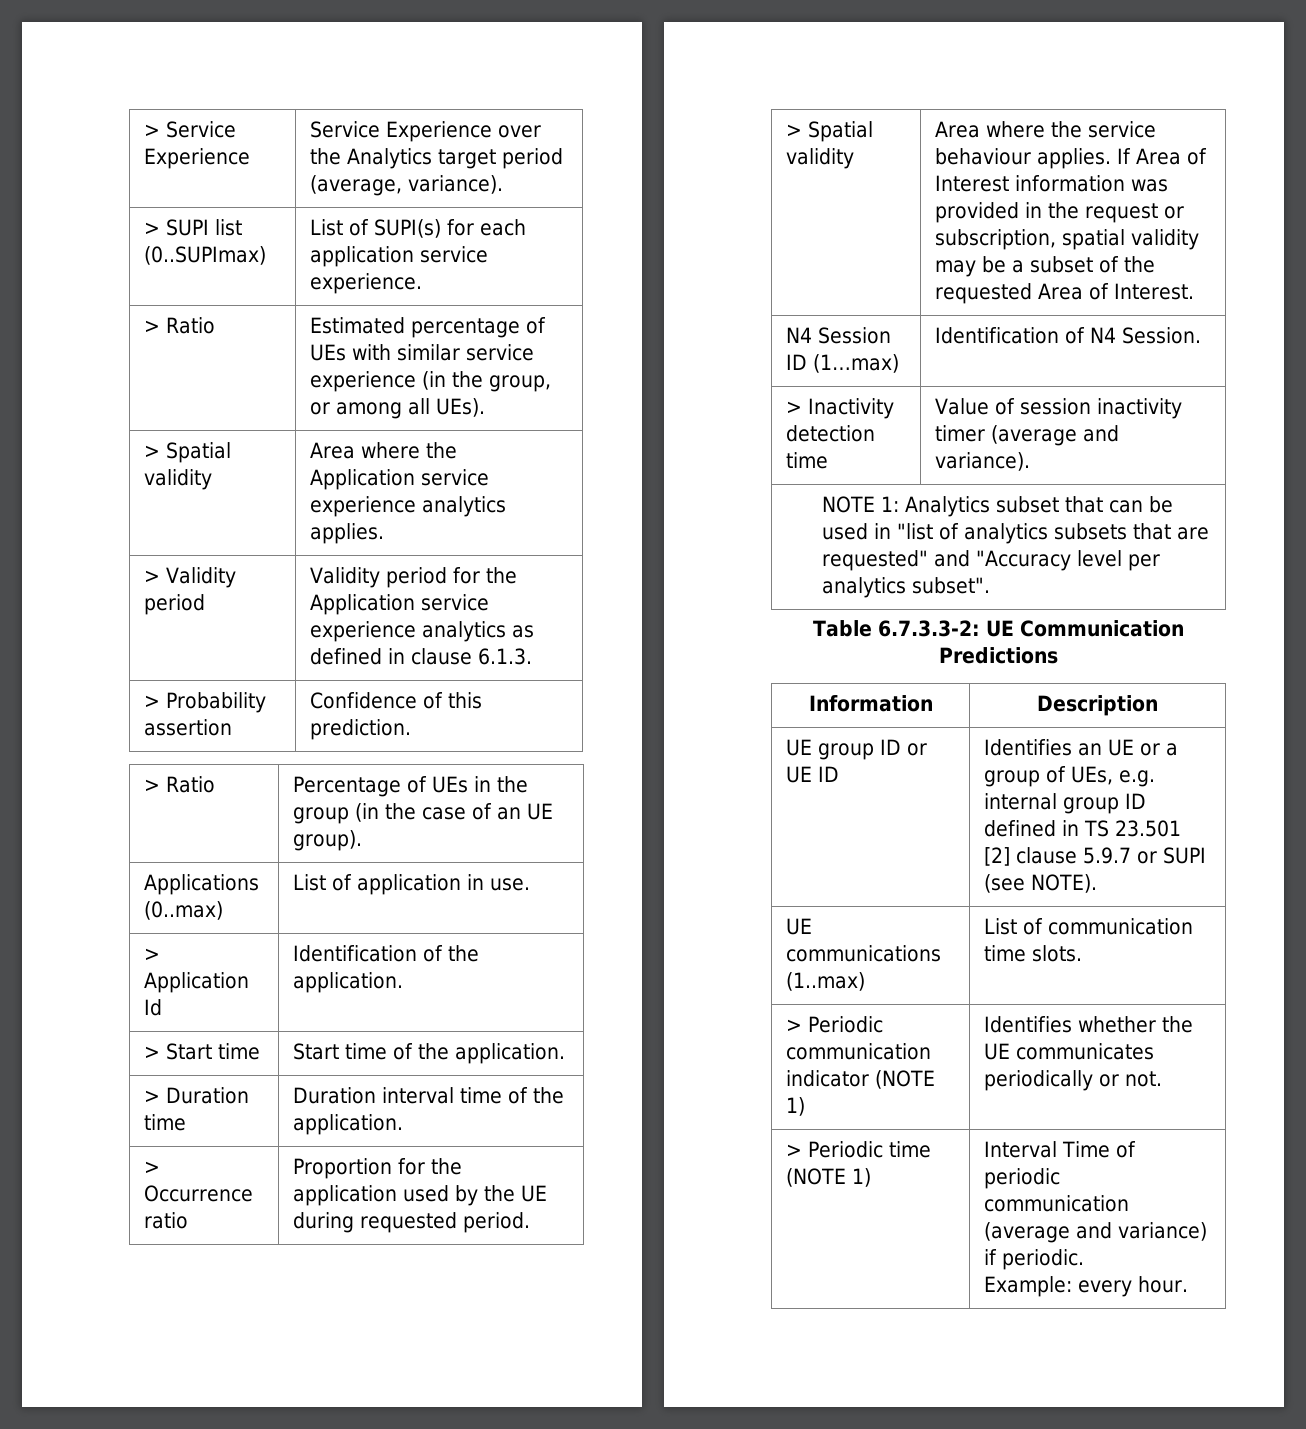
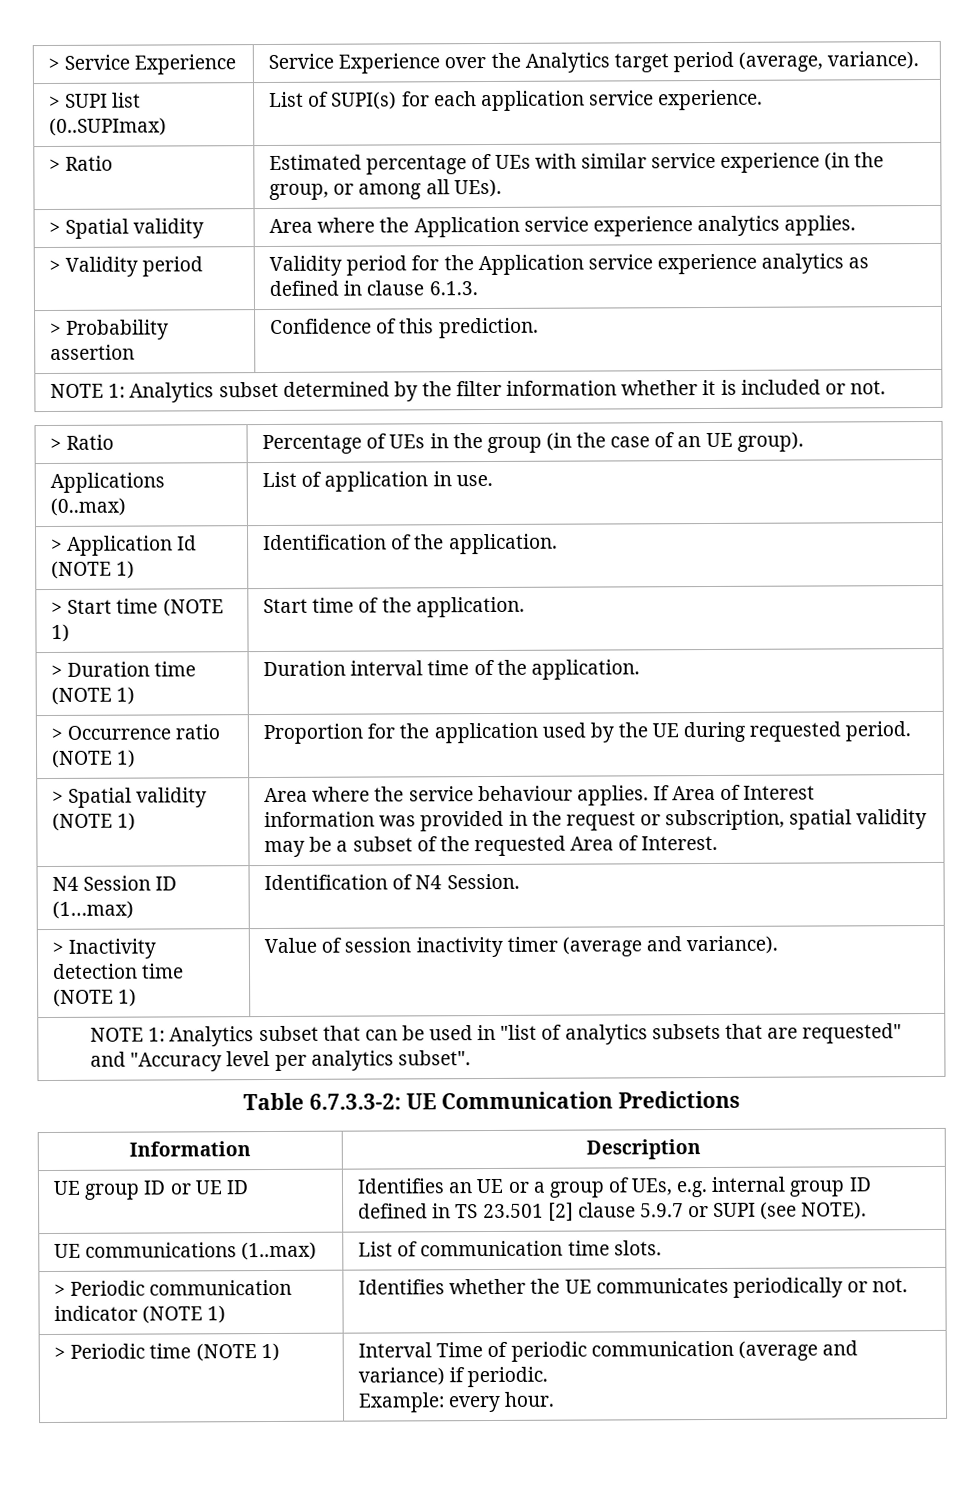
(412, 729) none -> [50,379,886,403] // NOTE 1: Analytics subset determined by the filter information whether it is included or not.
(163, 1007) none -> [51,560,136,579] (NOTE 1)
(261, 1051) none -> [162,598,224,617] [51,623,71,642] (NOTE 1)
(187, 1122) none -> [51,686,136,705] (NOTE 1)
(189, 1220) none -> [51,749,137,768] (NOTE 1)
(855, 158) none -> [52,812,137,831] (NOTE 1)
(829, 460) none -> [53,988,138,1007] (NOTE 1)

